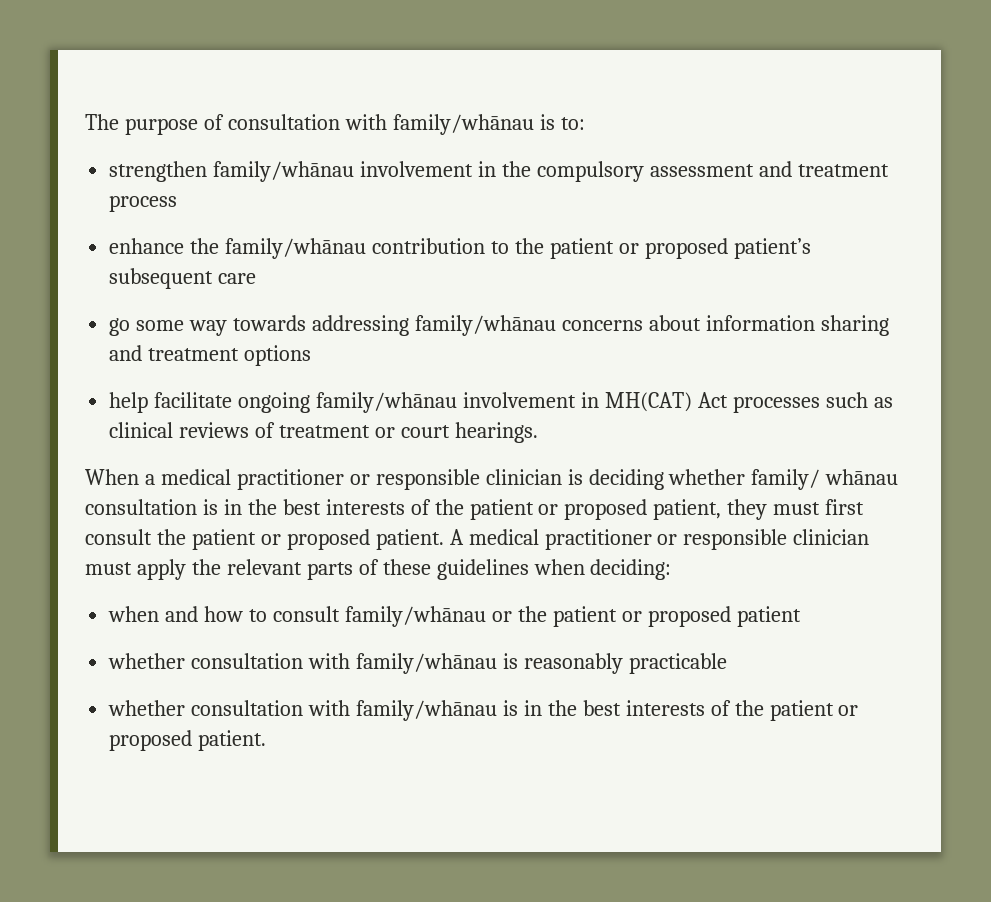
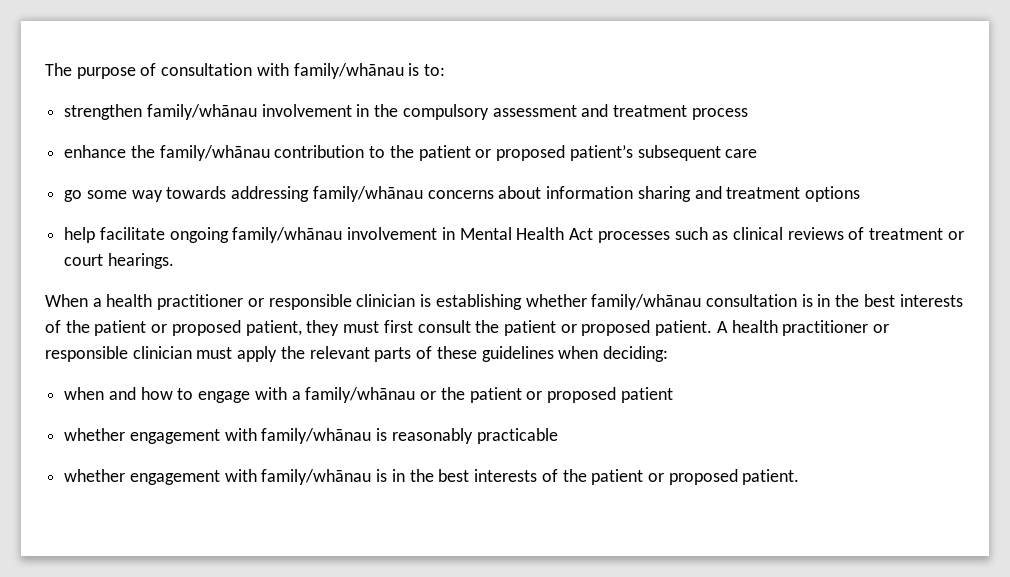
[604,392,692,412] MH(CAT) -> [459,227,565,240] Mental Health
[160,469,231,485] medical -> [106,294,153,307] health
[588,469,899,490] deciding whether family/ whānau -> [435,294,702,310] establishing whether family/whānau
[468,529,539,545] medical -> [731,320,778,333] health
[272,606,340,622] consult -> [198,387,301,403] engage with a
[191,653,304,669] consultation -> [129,429,220,444] engagement
[191,700,304,716] consultation -> [129,470,220,485] engagement

